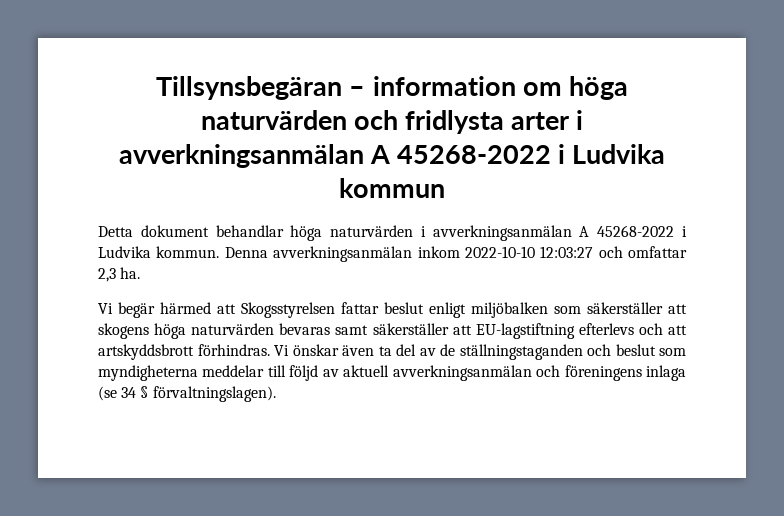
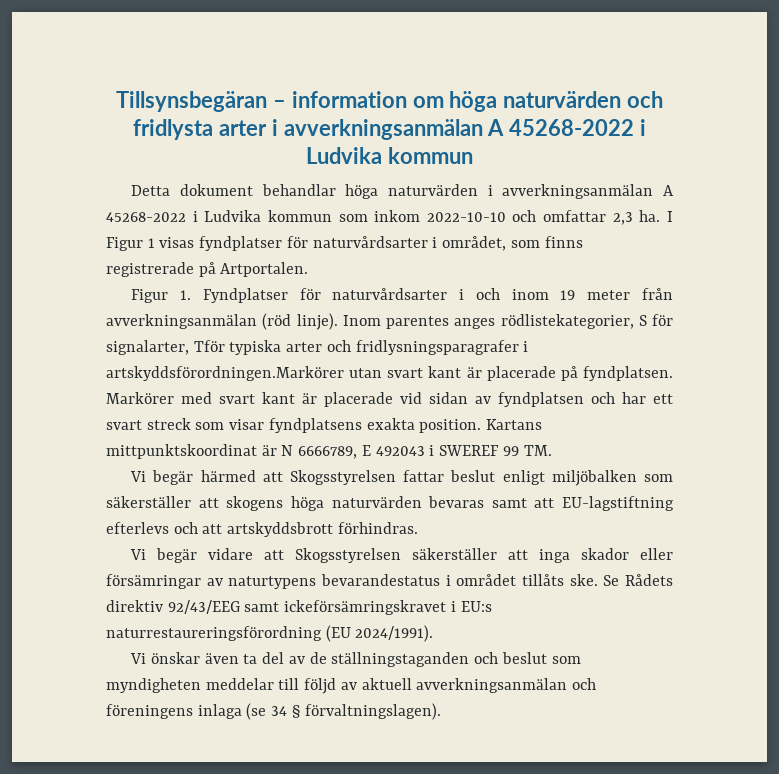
[156,246,413,262] kommun. Denna avverkningsanmälan -> [267,210,368,222] kommun som
[540,246,594,258] 12:03:27 -> (506, 217) none
(141, 273) none -> [666,211,673,222] [106,236,583,251] [106,262,309,277] [131,288,673,303] [106,313,673,330] [106,340,529,355] [106,366,673,381] [106,392,673,407] [106,418,543,433] [106,444,552,459] I Figur 1 visas fyndplatser för naturvårdsarter i området, som finns registrerade på Artportalen. // Figur 1. Fyndplatser för naturvårdsarter i och inom 19 meter från avverkningsanmälan (röd linje). Inom parentes anges rödlistekategorier, S för signalarter, Tför typiska arter och fridlysningsparagrafer i artskyddsförordningen.Markörer utan svart kant är placerade på fyndplatsen. Markörer med svart kant är placerade vid sidan av fyndplatsen och har ett svart streck som visar fyndplatsens exakta position. Kartans mittpunktskoordinat är N 6666789, E 492043 i SWEREF 99 TM.
[372,323,449,335] säkerställer -> (527, 503) none
(270, 350) none -> [130,548,674,563] [106,574,674,589] [106,600,492,615] [106,625,434,642] // Vi begär vidare att Skogsstyrelsen säkerställer att inga skador eller försämringar av naturtypens bevarandestatus i området tillåts ske. Se Rådets direktiv 92/43/EEG samt ickeförsämringskravet i EU:s naturrestaureringsförordning (EU 2024/1991). //
[98,365,198,381] myndigheterna -> [106,678,201,693] myndigheten

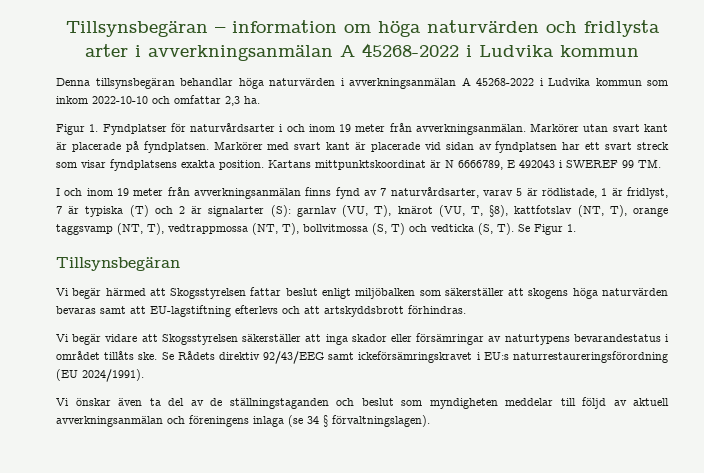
[131,184,253,196] Detta dokument -> [56,78,175,89] Denna tillsynsbegäran
[666,211,673,222] [106,236,583,251] [106,262,309,277] I Figur 1 visas fyndplatser för naturvårdsarter i området, som finns registrerade på Artportalen. -> (260, 100) none
[106,313,673,330] [106,340,529,355] [106,366,344,381] avverkningsanmälan (röd linje). Inom parentes anges rödlistekategorier, S för signalarter, Tför typiska arter och fridlysningsparagrafer i artskyddsförordningen.Markörer -> [415,123,580,135] avverkningsanmälan. Markörer
[591,392,615,404] och -> (558, 147) none
(552, 450) none -> [56,187,668,199] [56,205,669,217] [56,223,576,235] [56,257,180,271] // I och inom 19 meter från avverkningsanmälan finns fynd av 7 naturvårdsarter, varav 5 är rödlistade, 1 är fridlyst, 7 är typiska (T) och 2 är signalarter (S): garnlav (VU, T), knärot (VU, T, §8), kattfotslav (NT, T), orange taggsvamp (NT, T), vedtrappmossa (NT, T), bollvitmossa (S, T) och vedticka (S, T). Se Figur 1. // Tillsynsbegäran

